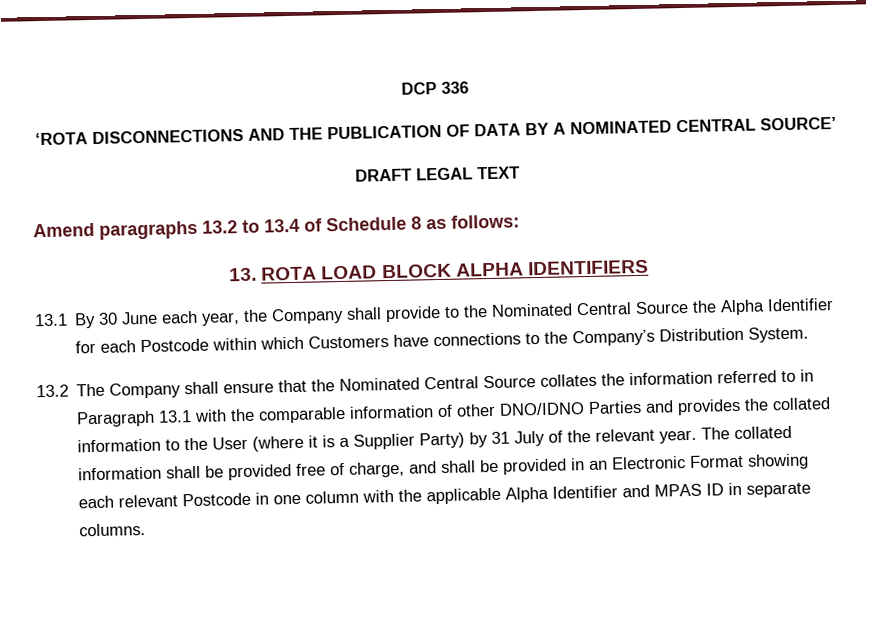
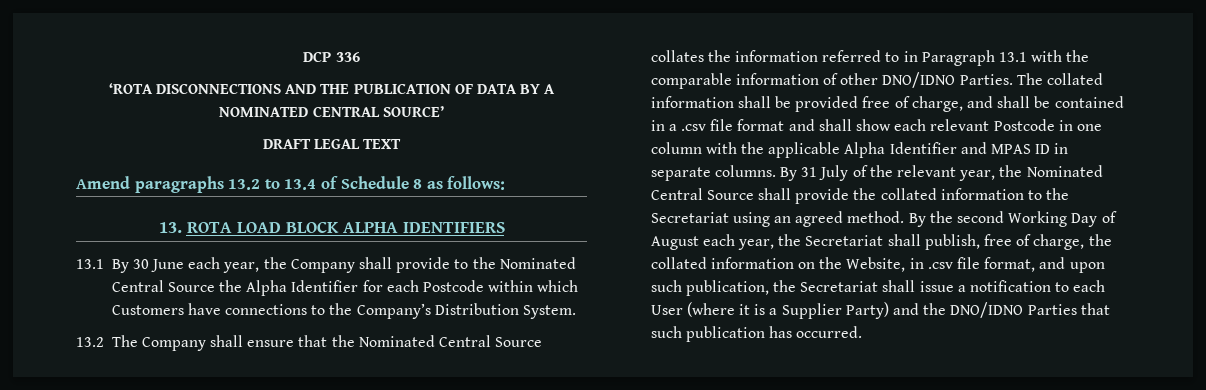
[588,397,832,416] [77,428,698,453] Parties and provides the collated information to the User (where it is a Supplier Party) by 31 July of the relevant year. -> [959,74,1013,85] Parties.
[503,453,810,475] provided in an Electronic Format showing -> [1054,96,1124,108] [650,119,892,131] contained in a .csv file format and shall show
(147, 529) none -> [780,165,1103,181] [650,188,1070,204] [650,211,1117,227] [650,234,1112,250] [650,257,1105,273] [650,280,1106,296] [650,302,1110,319] [650,326,863,342] By 31 July of the relevant year, the Nominated Central Source shall provide the collated information to the Secretariat using an agreed method. By the second Working Day of August each year, the Secretariat shall publish, free of charge, the collated information on the Website, in .csv file format, and upon such publication, the Secretariat shall issue a notification to each User (where it is a Supplier Party) and the DNO/IDNO Parties that such publication has occurred.

